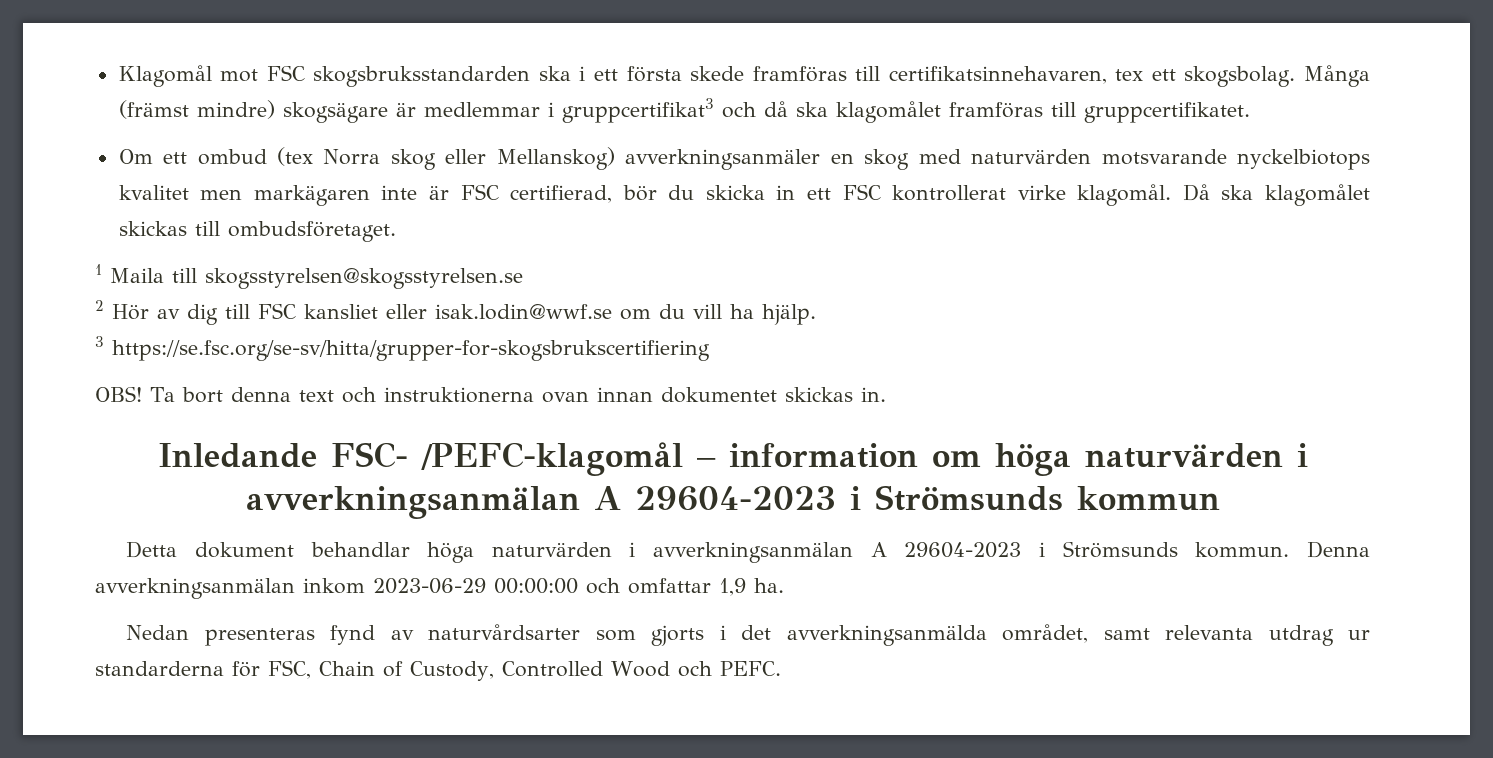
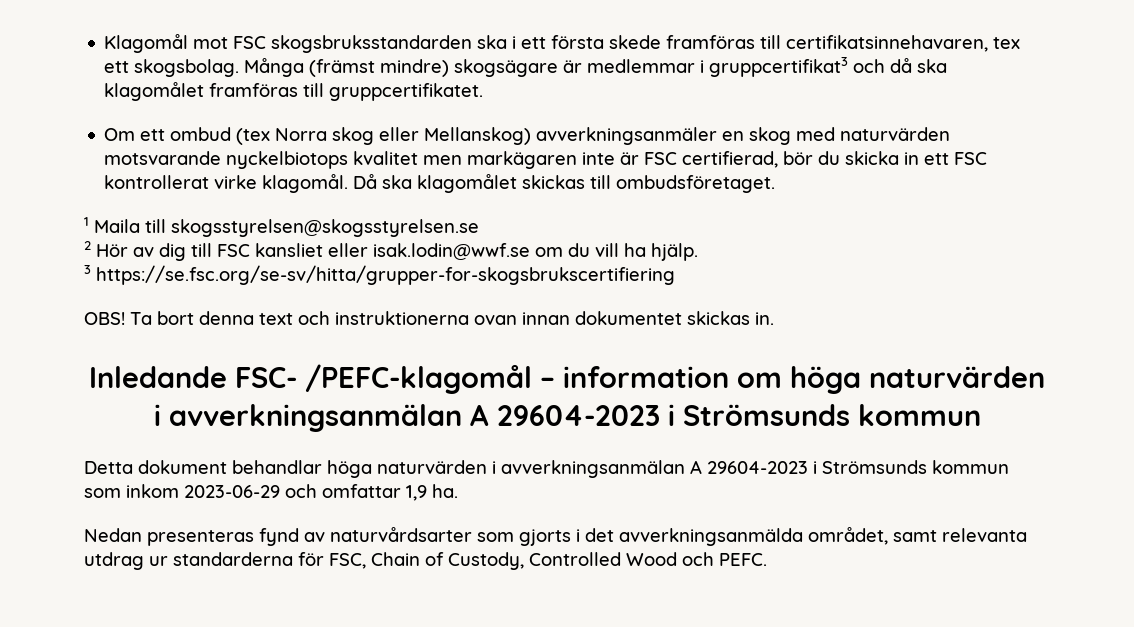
[1195,541,1371,558] [95,578,295,599] kommun. Denna avverkningsanmälan -> [932,460,1009,474] [84,488,121,498] kommun som
[494,578,578,594] 00:00:00 -> (280, 491) none

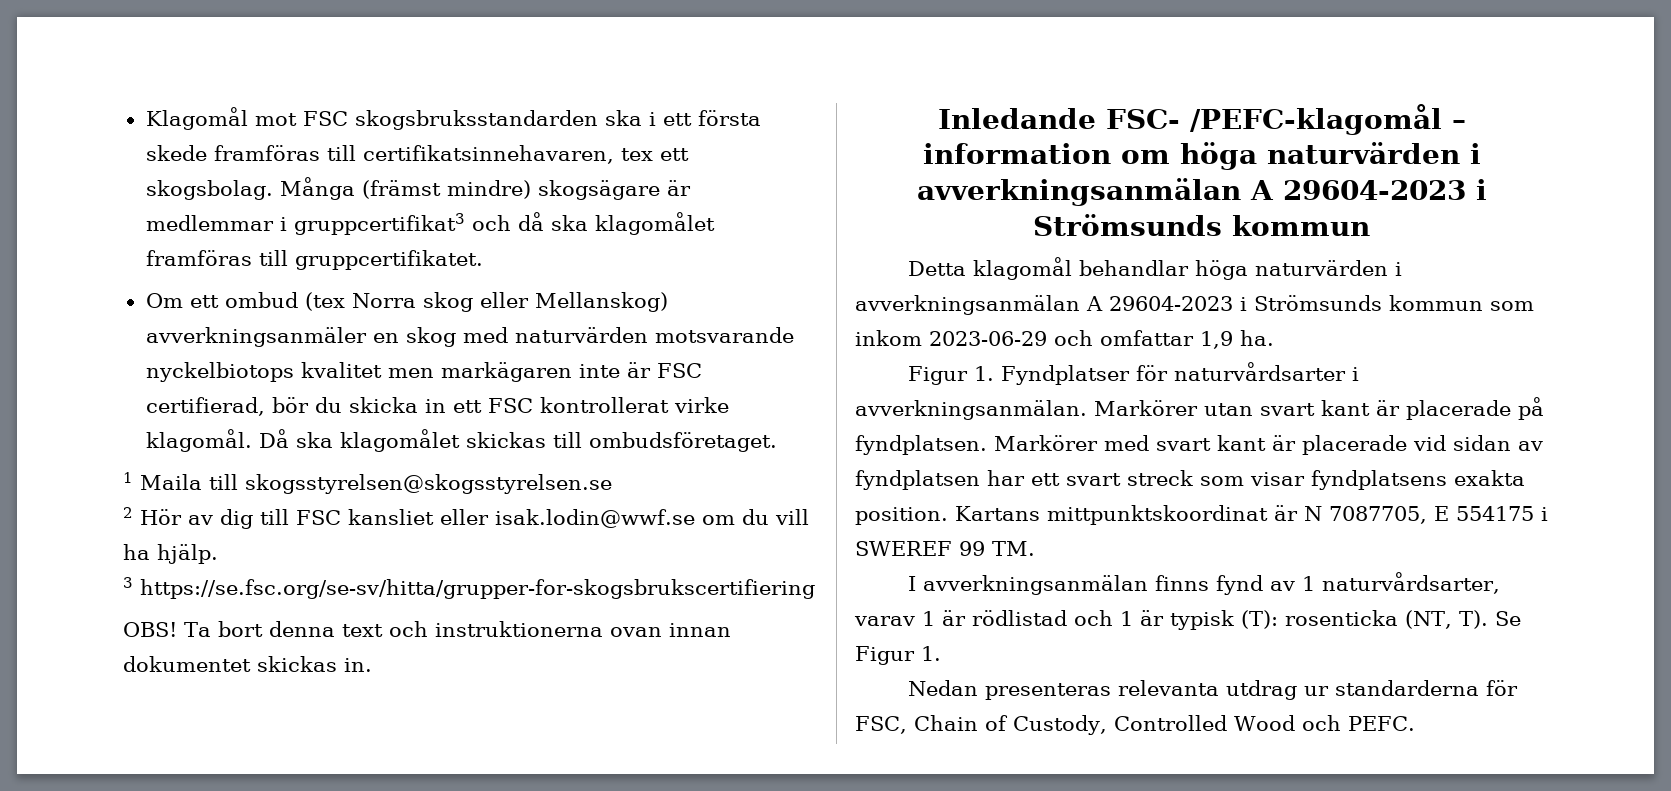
[138,460,227,474] dokument -> [972,257,1072,280] klagomål
[84,527,937,546] Nedan presenteras fynd av naturvårdsarter som gjorts i det avverkningsanmälda området, samt -> [907,362,1359,385] [855,397,1544,420] [855,435,1543,455] [855,470,1525,490] [855,505,1548,525] [855,541,1035,556] [907,572,1500,595] [854,610,1521,630] [855,646,941,665] [907,680,1111,700] Figur 1. Fyndplatser för naturvårdsarter i avverkningsanmälan. Markörer utan svart kant är placerade på fyndplatsen. Markörer med svart kant är placerade vid sidan av fyndplatsen har ett svart streck som visar fyndplatsens exakta position. Kartans mittpunktskoordinat är N 7087705, E 554175 i SWEREF 99 TM. // I avverkningsanmälan finns fynd av 1 naturvårdsarter, varav 1 är rödlistad och 1 är typisk (T): rosenticka (NT, T). Se Figur 1. // Nedan presenteras

